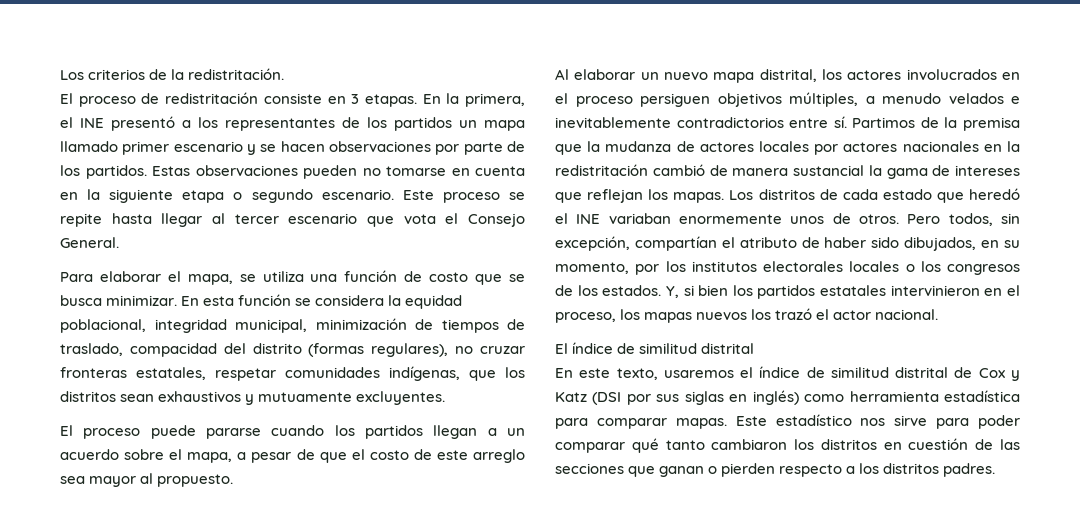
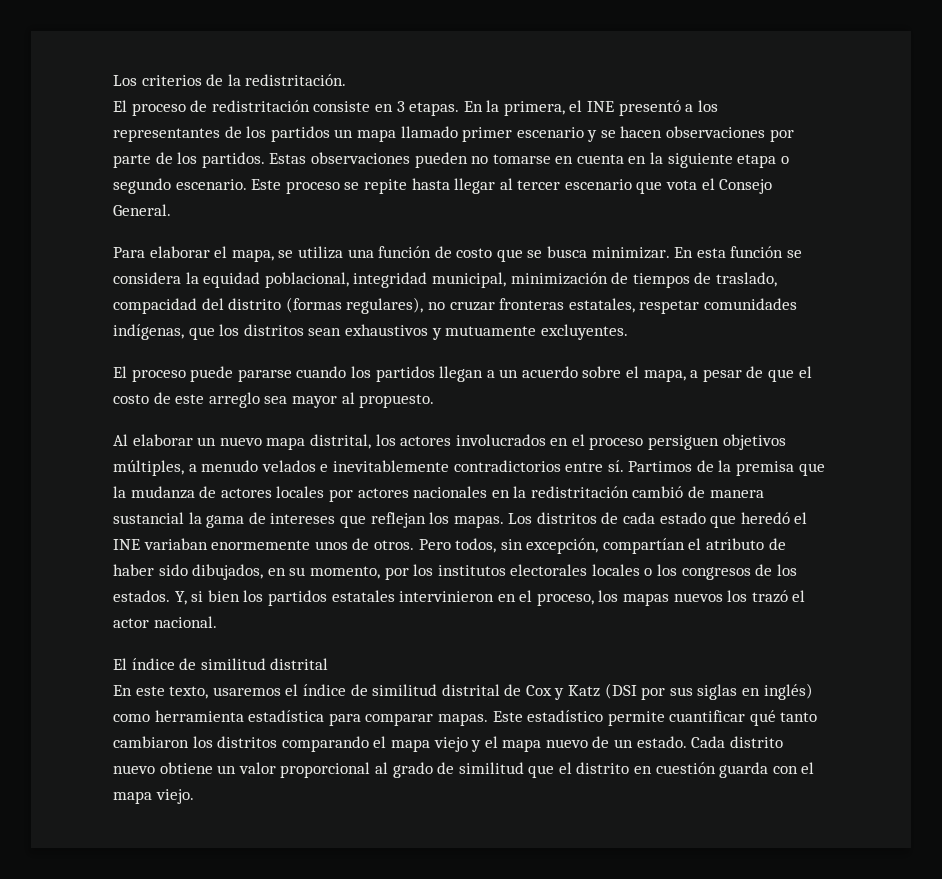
[860,415,1020,429] [555,442,625,453] nos sirve para poder comparar -> [607,710,746,726] permite cuantificar
[883,438,1020,450] [555,463,996,477] en cuestión de las secciones que ganan o pierden respecto a los distritos padres. -> [281,736,783,752] [113,762,815,778] [113,789,194,804] comparando el mapa viejo y el mapa nuevo de un estado. Cada distrito nuevo obtiene un valor proporcional al grado de similitud que el distrito en cuestión guarda con el mapa viejo.

